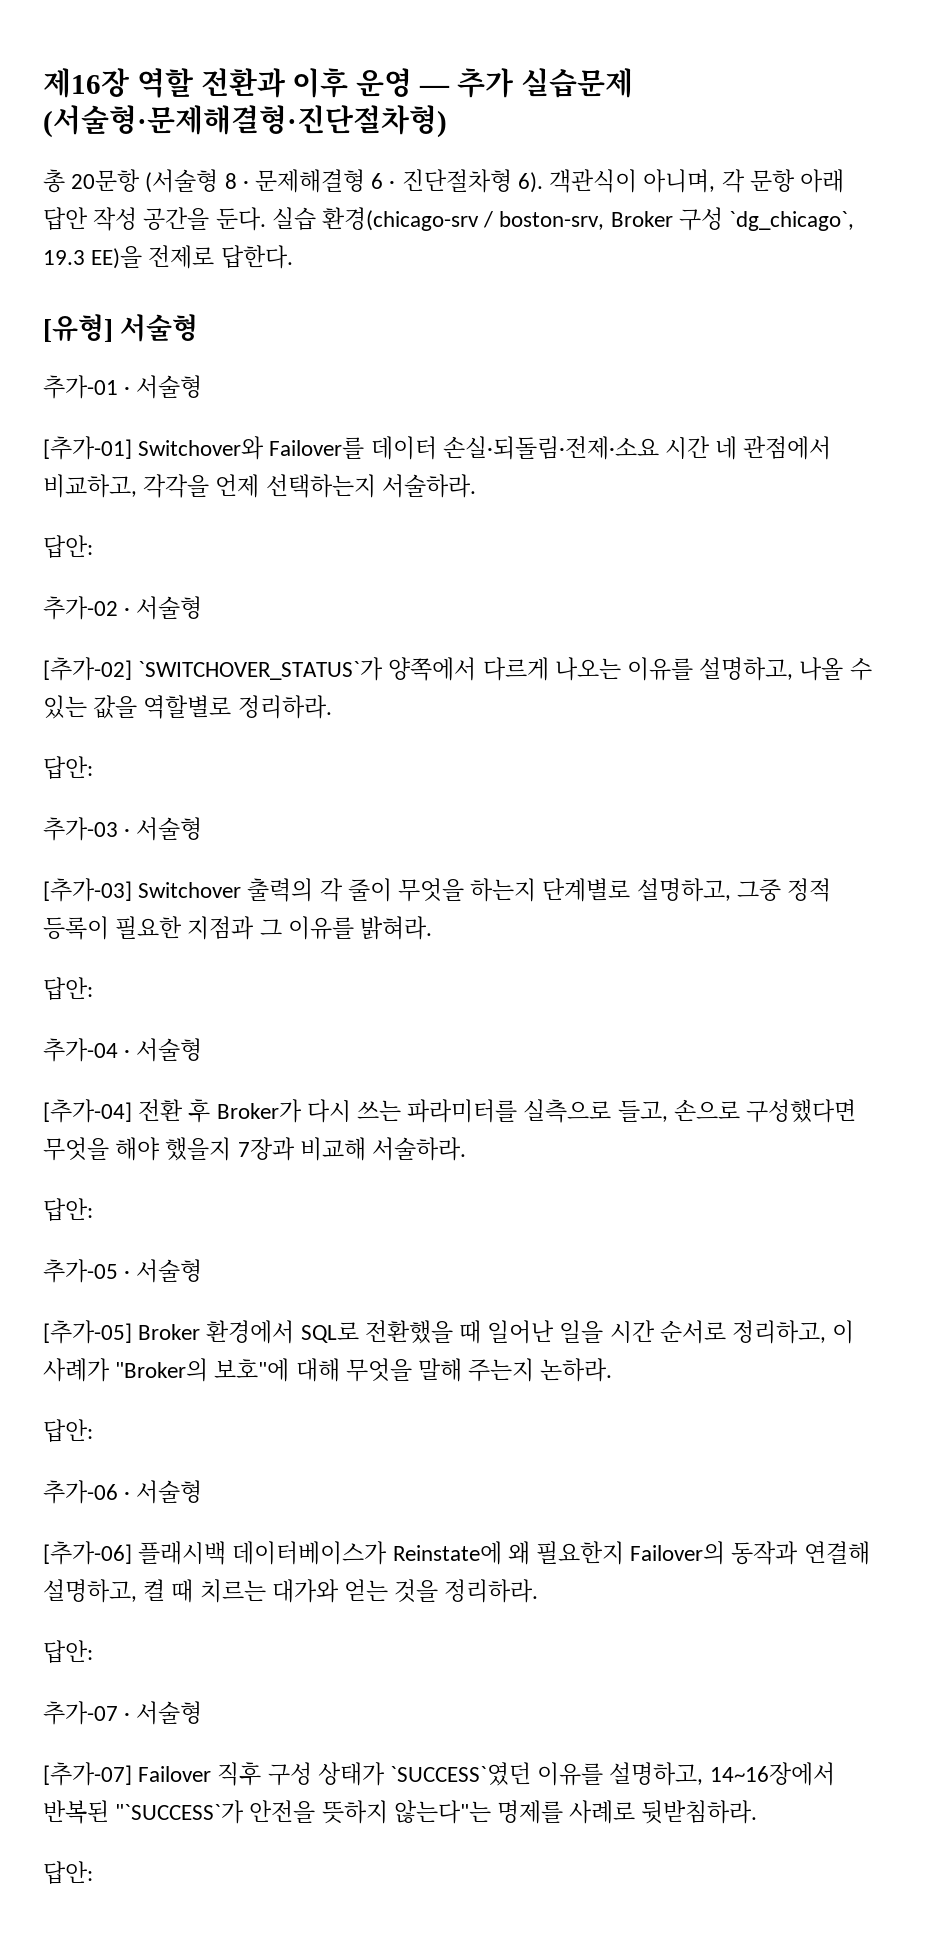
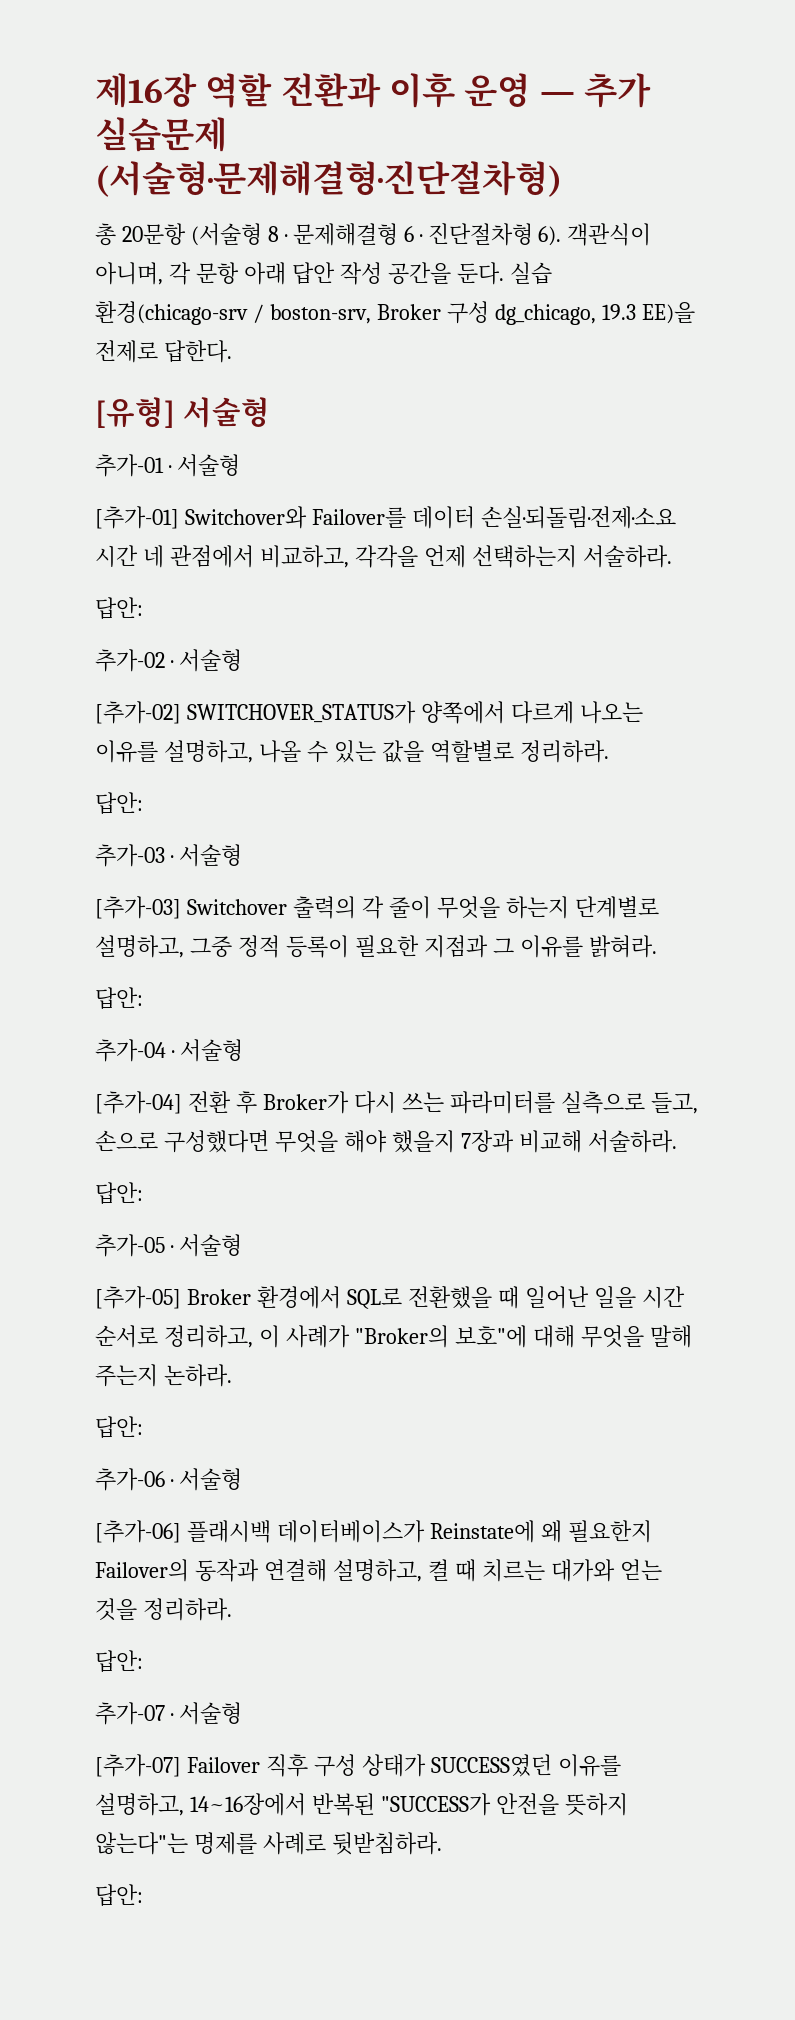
[729,211,855,231] `dg_chicago`, -> [494,304,596,325] dg_chicago,
[138,657,384,681] `SWITCHOVER_STATUS`가 -> [186,701,416,724] SWITCHOVER_STATUS가
[390,1762,532,1786] `SUCCESS`였던 -> [430,1754,552,1777] SUCCESS였던
[115,1800,245,1824] "`SUCCESS`가 -> [380,1793,491,1816] "SUCCESS가

